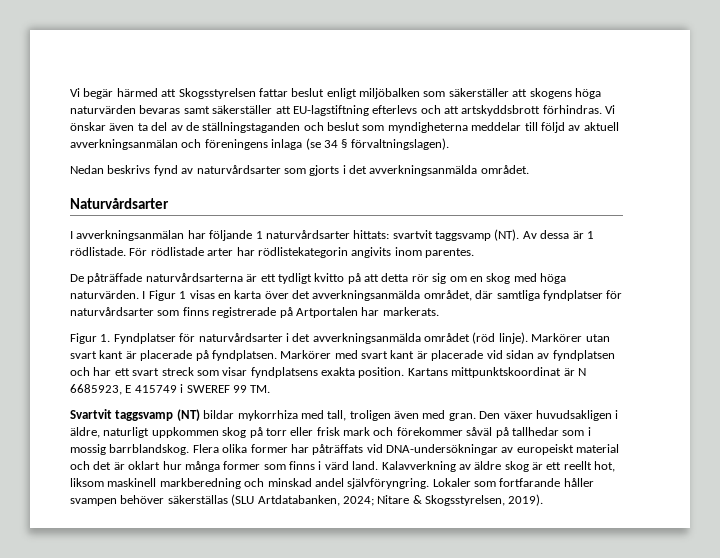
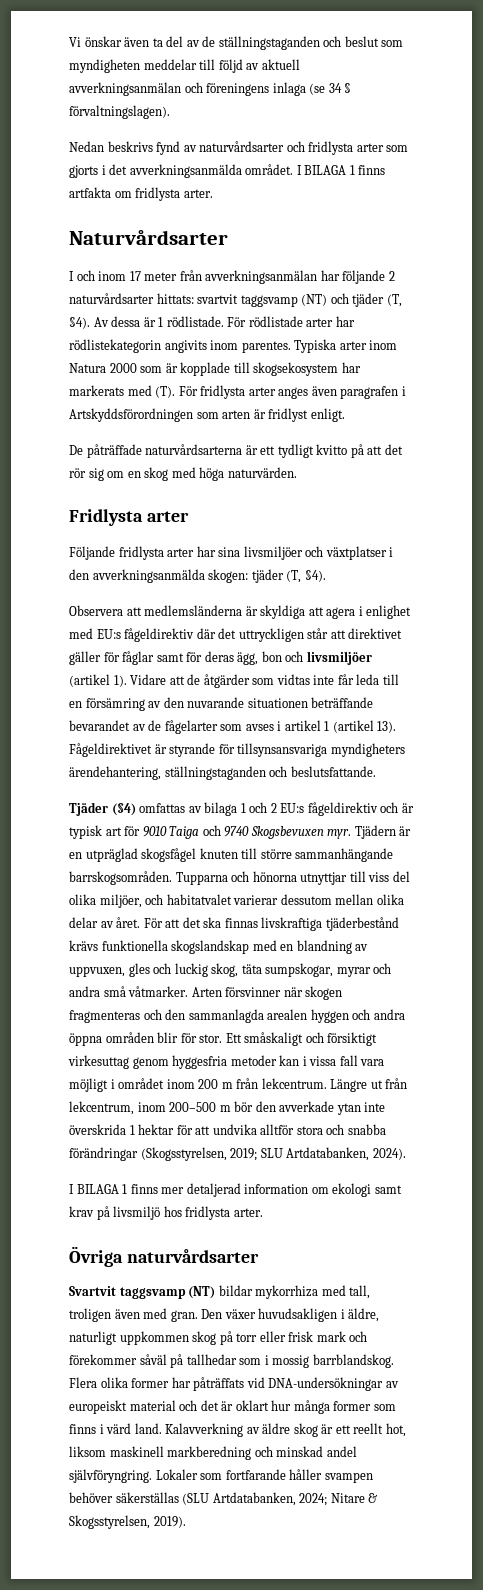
[70,88,601,99] [70,105,616,116] Vi begär härmed att Skogsstyrelsen fattar beslut enligt miljöbalken som säkerställer att skogens höga naturvärden bevaras samt säkerställer att EU-lagstiftning efterlevs och att artskyddsbrott förhindras. Vi -> [69,37,81,47] Vi
[387,122,468,133] myndigheterna -> [69,59,140,73] myndigheten
(281, 169) none -> [286,141,384,155] och fridlysta arter
[70,198,169,209] [70,231,73,239] // Naturvårdsarter // I -> [296,165,386,175] [69,187,213,201] [69,230,228,245] [69,270,202,281] I BILAGA 1 finns artfakta om fridlysta arter. // Naturvårdsarter // I och inom 17 meter från
[255,231,263,239] 1 -> [388,271,395,281] 2
[494,229,520,241] (NT). -> [301,293,402,307] [69,317,90,329] (NT) och tjäder (T, §4).
(474, 253) none -> [294,339,398,353] [69,362,361,376] [69,385,406,399] [69,408,345,422] Typiska arter inom Natura 2000 som är kopplade till skogsekosystem har markerats med (T). För fridlysta arter anges även paragrafen i Artskyddsförordningen som arten är fridlyst enligt.
[381,273,409,282] detta -> [384,444,403,455] det
[142,290,623,301] [70,307,439,318] [70,332,610,344] [70,350,615,361] [70,367,586,378] [70,384,271,395] I Figur 1 visas en karta över det avverkningsanmälda området, där samtliga fyndplatser för naturvårdsarter som finns registrerade på Artportalen har markerats. // Figur 1. Fyndplatser för naturvårdsarter i det avverkningsanmälda området (röd linje). Markörer utan svart kant är placerade på fyndplatsen. Markörer med svart kant är placerade vid sidan av fyndplatsen och har ett svart streck som visar fyndplatsens exakta position. Kartans mittpunktskoordinat är N 6685923, E 415749 i SWEREF 99 TM. -> [69,509,189,526] [69,546,394,560] [69,569,326,583] [69,605,412,619] [69,628,403,642] [69,651,372,665] [69,674,399,688] [69,697,374,711] [69,720,397,734] [69,743,405,757] [69,766,376,780] [69,802,414,816] [69,825,412,839] [69,848,394,862] [69,871,410,885] [69,894,404,908] [69,917,399,931] [69,940,369,954] [69,963,392,977] [69,986,343,1000] [69,1009,405,1023] [69,1032,378,1046] [68,1055,385,1069] [69,1078,408,1092] [69,1101,386,1115] [69,1124,386,1135] [69,1147,406,1161] [69,1183,402,1197] [69,1206,263,1220] [69,1246,259,1267] // Fridlysta arter // Följande fridlysta arter har sina livsmiljöer och växtplatser i den avverkningsanmälda skogen: tjäder (T, §4). // Observera att medlemsländerna är skyldiga att agera i enlighet med EU:s fågeldirektiv där det uttryckligen står att direktivet gäller för fåglar samt för deras ägg, bon och livsmiljöer (artikel 1). Vidare att de åtgärder som vidtas inte får leda till en försämring av den nuvarande situationen beträffande bevarandet av de fågelarter som avses i artikel 1 (artikel 13). Fågeldirektivet är styrande för tillsynsansvariga myndigheters ärendehantering, ställningstaganden och beslutsfattande. // Tjäder (§4) omfattas av bilaga 1 och 2 EU:s fågeldirektiv och är typisk art för 9010 Taiga och 9740 Skogsbevuxen myr. Tjädern är en utpräglad skogsfågel knuten till större sammanhängande barrskogsområden. Tupparna och hönorna utnyttjar till viss del olika miljöer, och habitatvalet varierar dessutom mellan olika delar av året. För att det ska finnas livskraftiga tjäderbestånd krävs funktionella skogslandskap med en blandning av uppvuxen, gles och luckig skog, täta sumpskogar, myrar och andra små våtmarker. Arten försvinner när skogen fragmenteras och den sammanlagda arealen hyggen och andra öppna områden blir för stor. Ett småskaligt och försiktigt virkesuttag genom hyggesfria metoder kan i vissa fall vara möjligt i området inom 200 m från lekcentrum. Längre ut från lekcentrum, inom 200–500 m bör den avverkade ytan inte överskrida 1 hektar för att undvika alltför stora och snabba förändringar (Skogsstyrelsen, 2019; SLU Artdatabanken, 2024). // I BILAGA 1 finns mer detaljerad information om ekologi samt krav på livsmiljö hos fridlysta arter. // Övriga naturvårdsarter

